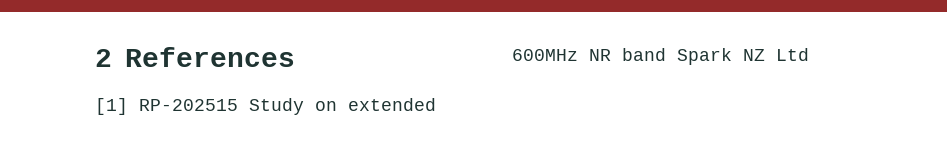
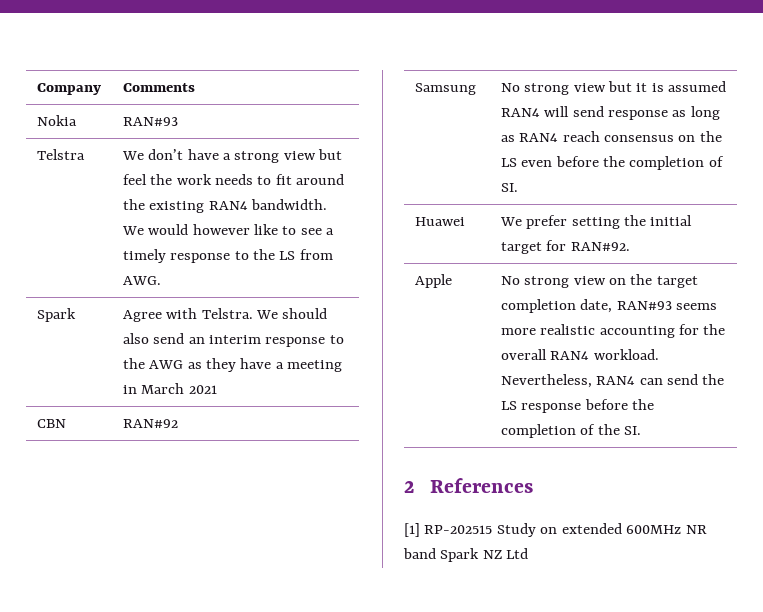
(95, 58) none -> [36,83,101,95] [122,83,195,92] [36,115,77,126] [122,117,178,126] [36,149,85,160] [121,149,343,163] [122,174,345,185] [122,199,327,213] [121,224,335,235] [122,249,333,263] [122,276,161,285] [36,308,76,322] [122,308,328,322] [122,333,344,347] [122,358,343,372] [122,383,217,394] [36,419,66,428] [122,419,178,428] [414,83,476,95] [500,81,727,95] [500,106,720,120] [500,131,722,142] [500,156,724,170] [500,183,518,192] [414,217,465,226] [499,215,693,229] [500,240,630,254] [414,274,452,288] [500,274,698,288] [500,299,717,313] [500,324,726,338] [500,349,659,360] [500,374,725,388] [500,399,654,413] [500,424,641,438] Company | Comments // Nokia | RAN#93 // Telstra | We don’t have a strong view but feel the work needs to fit around the existing RAN4 bandwidth. We would however like to see a timely response to the LS from AWG. // Spark | Agree with Telstra. We should also send an interim response to the AWG as they have a meeting in March 2021 // CBN | RAN#92 // Samsung | No strong view but it is assumed RAN4 will send response as long as RAN4 reach consensus on the LS even before the completion of SI. // Huawei | We prefer setting the initial target for RAN#92. // Apple | No strong view on the target completion date, RAN#93 seems more realistic accounting for the overall RAN4 workload. Nevertheless, RAN4 can send the LS response before the completion of the SI. //

